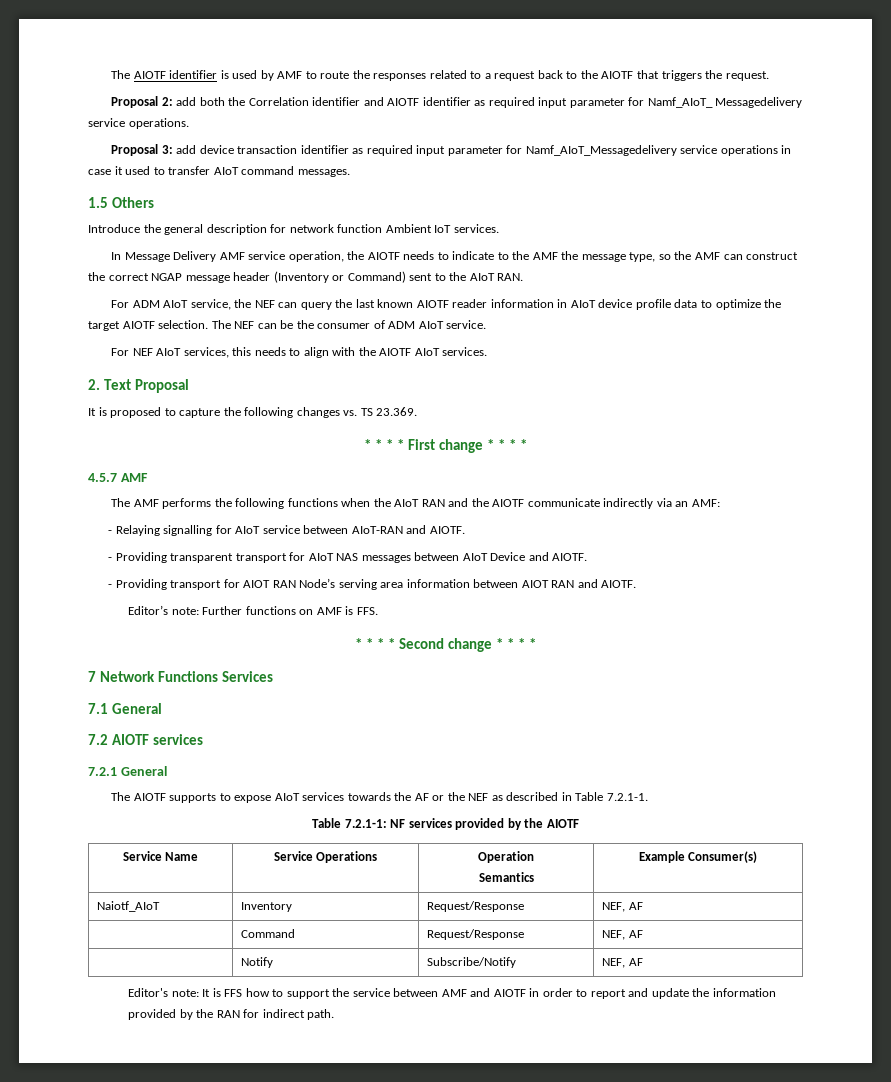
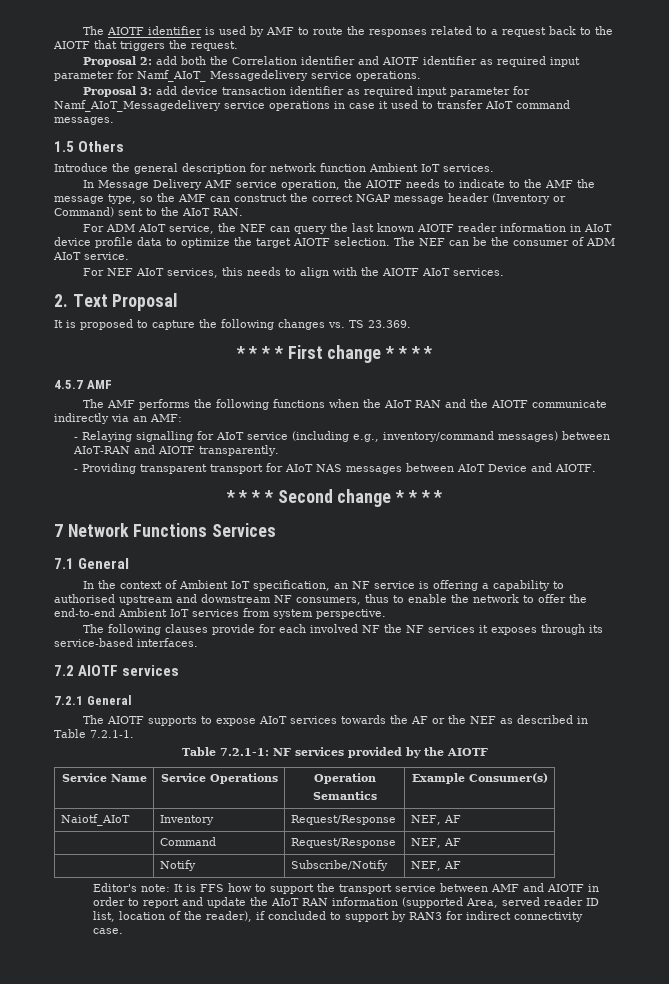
(300, 529) none -> [291,431,558,442] (including e.g., inventory/command messages)
[429,526,465,534] AIOTF. -> [157,445,279,456] AIOTF transparently.
[108,578,637,590] [128,605,378,615] // - Providing transport for AIOT RAN Node’s serving area information between AIOT RAN and AIOTF. // Editor’s note: Further functions on AMF is FFS. -> (596, 468) none
(162, 708) none -> [82,580,564,591] [54,594,587,605] [54,608,386,619] [82,624,603,635] [54,638,198,647] // In the context of Ambient IoT specification, an NF service is offering a capability to authorised upstream and downstream NF consumers, thus to enable the network to offer the end-to-end Ambient IoT services from system perspective. // The following clauses provide for each involved NF the NF services it exposes through its service-based interfaces.
(350, 992) none -> [339,884,393,894] transport
[712,988,776,997] [128,1009,335,1020] information provided by the RAN for indirect path. -> [271,897,600,908] [93,911,584,922] [93,928,124,934] AIoT RAN information (supported Area, served reader ID list, location of the reader), if concluded to support by RAN3 for indirect connectivity case.

